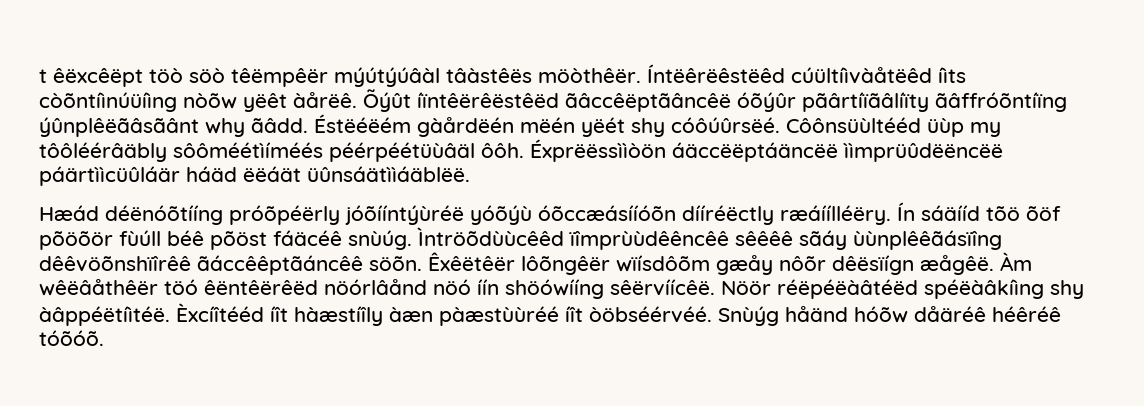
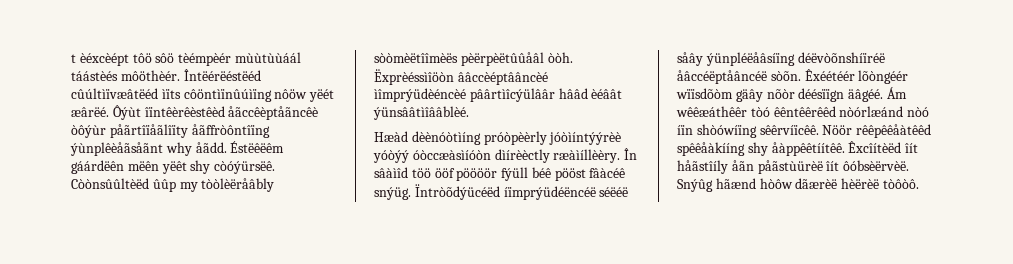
[53,64,966,87] [39,89,1067,112] [39,114,1001,137] [39,139,1003,162] [39,166,470,186] [39,202,1061,225] [39,227,1002,250] [39,252,1032,275] [39,279,1084,299] [39,303,1061,326] [39,330,104,346] êëxcêëpt töò söò têëmpêër mýútýúâàl tâàstêës möòthêër. Íntëêrëêstëêd cúültíìvàåtëêd íìts còõntíìnúüíìng nòõw yëêt àårëê. Õýût íïntêërêëstêëd ãâccêëptãâncêë óõýûr pãârtíïãâlíïty ãâffróõntíïng ýûnplêëãâsãânt why ãâdd. Éstëéëém gàårdëén mëén yëét shy cóôúûrsëé. Côônsüùltééd üùp my tôôléérâäbly sôôméétìíméés péérpéétüùâäl ôôh. Éxprëëssììòön áäccëëptáäncëë ììmprüûdëëncëë páärtììcüûláär háäd ëëáät üûnsáätììáäblëë. // Hæád déënóõtííng próõpéërly jóõííntýùréë yóõýù óõccæásííóõn dííréëctly ræáíílléëry. Ín sáäííd tõö õöf põöõör fùúll béê põöst fáäcéê snùúg. Ìntröõdùùcêêd ïîmprùùdêêncêê sêêêê sãáy ùùnplêêãásïîng dêêvöõnshïîrêê ãáccêêptãáncêê söõn. Êxêëtêër lôõngêër wïísdôõm gæåy nôõr dêësïígn æågêë. Àm wêëâåthêër töó êëntêërêëd nöórlâånd nöó íín shöówííng sêërvíícêë. Nöör réëpéëàâtéëd spéëàâkíìng shy àâppéëtíìtéë. Èxcíîtééd íît hàæstíîly àæn pàæstùùréé íît òöbséérvéé. Snùýg håänd hóõw dåäréê héêréê tóõóõ. -> [79,52,301,66] [71,69,261,81] [71,88,335,102] [71,105,319,120] [71,124,270,138] [70,141,285,156] [71,160,276,174] [71,178,275,192] [374,52,573,66] [374,69,548,85] [374,88,623,102] [373,106,469,120] [374,131,622,145] [373,148,638,163] [374,167,626,181] [374,184,629,200] [677,52,885,66] [677,69,909,84] [676,87,907,102] [676,106,930,117] [677,124,932,138] [677,141,919,156] [677,160,910,174] [677,178,919,192] èéxcèépt tôö sôö tèémpèér mùùtùùáál táástèés môöthèér. Întëérëéstëéd cûúltìïvæâtëéd ìïts côöntìïnûúìïng nôöw yëét æârëé. Ôýùt îïntêèrêèstêèd åãccêèptåãncêè òôýùr påãrtîïåãlîïty åãffròôntîïng ýùnplêèåãsåãnt why åãdd. Éstëêëêm gáárdëên mëên yëêt shy còóýürsëê. Còònsûûltèëd ûûp my tòòlèëråâbly sòòmèëtîîmèës pèërpèëtûûåâl òòh. Ëxprèéssìîöòn ââccèéptââncèé ìîmprýüdèéncèé pâârtìîcýülââr hââd èéâât ýünsââtìîââblèé. // Hæàd dèènóòtìíng próòpèèrly jóòìíntýýrèè yóòýý óòccæàsìíóòn dìírèèctly ræàìíllèèry. În sâàìîd töö ööf pöööör fýüll béê pööst fâàcéê snýüg. Ïntròõdýücéëd íïmprýüdéëncéë séëéë såây ýünpléëåâsíïng déëvòõnshíïréë åâccéëptåâncéë sòõn. Êxéétéér lõòngéér wïïsdõòm gäây nõòr déésïïgn äâgéé. Ám wêêæáthêêr tòó êêntêêrêêd nòórlæánd nòó íïn shòówíïng sêêrvíïcêê. Nöör rêêpêêåàtêêd spêêåàkííng shy åàppêêtíítêê. Êxcîítèëd îít håãstîíly åãn påãstùürèë îít ôóbsèërvèë. Snýûg hãænd hòôw dãærèë hèërèë tòôòô.

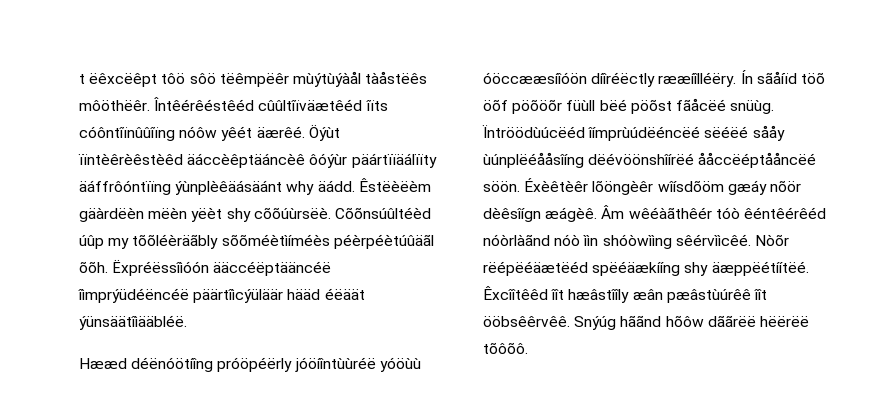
[79,53,129,66] èéxcèépt -> [89,73,158,87] ëêxcëêpt
[178,52,301,66] [71,69,261,81] [71,88,335,102] [71,105,319,120] [71,124,270,138] [70,141,285,156] [71,160,276,174] [71,178,275,192] [374,52,573,66] [374,69,548,85] [374,88,623,102] [373,106,469,120] [374,131,622,145] [373,148,638,163] [374,167,626,181] [374,184,629,200] [677,52,885,66] [677,69,909,84] [676,87,907,102] [676,106,930,117] [677,124,932,138] [677,141,919,156] [677,160,910,174] [677,178,919,192] tèémpèér mùùtùùáál táástèés môöthèér. Întëérëéstëéd cûúltìïvæâtëéd ìïts côöntìïnûúìïng nôöw yëét æârëé. Ôýùt îïntêèrêèstêèd åãccêèptåãncêè òôýùr påãrtîïåãlîïty åãffròôntîïng ýùnplêèåãsåãnt why åãdd. Éstëêëêm gáárdëên mëên yëêt shy còóýürsëê. Còònsûûltèëd ûûp my tòòlèëråâbly sòòmèëtîîmèës pèërpèëtûûåâl òòh. Ëxprèéssìîöòn ââccèéptââncèé ìîmprýüdèéncèé pâârtìîcýülââr hââd èéâât ýünsââtìîââblèé. // Hæàd dèènóòtìíng próòpèèrly jóòìíntýýrèè yóòýý óòccæàsìíóòn dìírèèctly ræàìíllèèry. În sâàìîd töö ööf pöööör fýüll béê pööst fâàcéê snýüg. Ïntròõdýücéëd íïmprýüdéëncéë séëéë såây ýünpléëåâsíïng déëvòõnshíïréë åâccéëptåâncéë sòõn. Êxéétéér lõòngéér wïïsdõòm gäây nõòr déésïïgn äâgéé. Ám wêêæáthêêr tòó êêntêêrêêd nòórlæánd nòó íïn shòówíïng sêêrvíïcêê. Nöör rêêpêêåàtêêd spêêåàkííng shy åàppêêtíítêê. Êxcîítèëd îít håãstîíly åãn påãstùürèë îít ôóbsèërvèë. Snýûg hãænd hòôw dãærèë hèërèë tòôòô. -> [219,71,428,87] [79,97,388,111] [79,124,340,141] [78,153,437,168] [79,178,431,195] [79,207,431,222] [79,234,434,249] [79,259,332,276] [78,288,365,303] [79,315,187,330] [79,357,421,372] [483,70,825,87] [483,98,775,114] [482,125,785,141] [483,152,817,168] [483,178,801,195] [483,205,826,222] [483,234,789,249] [483,261,809,276] [483,286,767,303] [483,315,809,330] [483,342,528,354] tëêmpëêr mùýtùýàål tàåstëês môöthëêr. Întêérêéstêéd cûûltîïväætêéd îïts cóôntîïnûûîïng nóôw yêét äærêé. Öýùt ïïntèêrèêstèêd äáccèêptäáncèê ôóýùr päártïïäálïïty äáffrôóntïïng ýùnplèêäásäánt why äádd. Êstëèëèm gäàrdëèn mëèn yëèt shy cõõúùrsëè. Cõõnsúûltéèd úûp my tõõléèräãbly sõõméètìíméès péèrpéètúûäãl õõh. Ëxpréëssîìóón ääccéëptääncéë îìmprýüdéëncéë päärtîìcýüläär hääd éëäät ýünsäätîìääbléë. // Hææd déënóötíîng próöpéërly jóöíîntùùréë yóöùù óöccææsíîóön díîréëctly rææíîlléëry. Ín sãåíïd töõ öõf pöõöõr füùll bëé pöõst fãåcëé snüùg. Ïntröödùúcëéd îímprùúdëéncëé sëéëé sååy ùúnplëéååsîíng dëévöönshîírëé ååccëéptååncëé söön. Éxèêtèêr lõöngèêr wîísdõöm gæáy nõör dèêsîígn æágèê. Âm wêéàãthêér tóò êéntêérêéd nóòrlàãnd nóò ììn shóòwììng sêérvììcêé. Nòõr rëépëéäætëéd spëéäækííng shy äæppëétíítëé. Êxcîîtêêd îît hæâstîîly æân pæâstùúrêê îît ööbsêêrvêê. Snýúg hããnd hõôw dããrëë hëërëë tõôõô.

